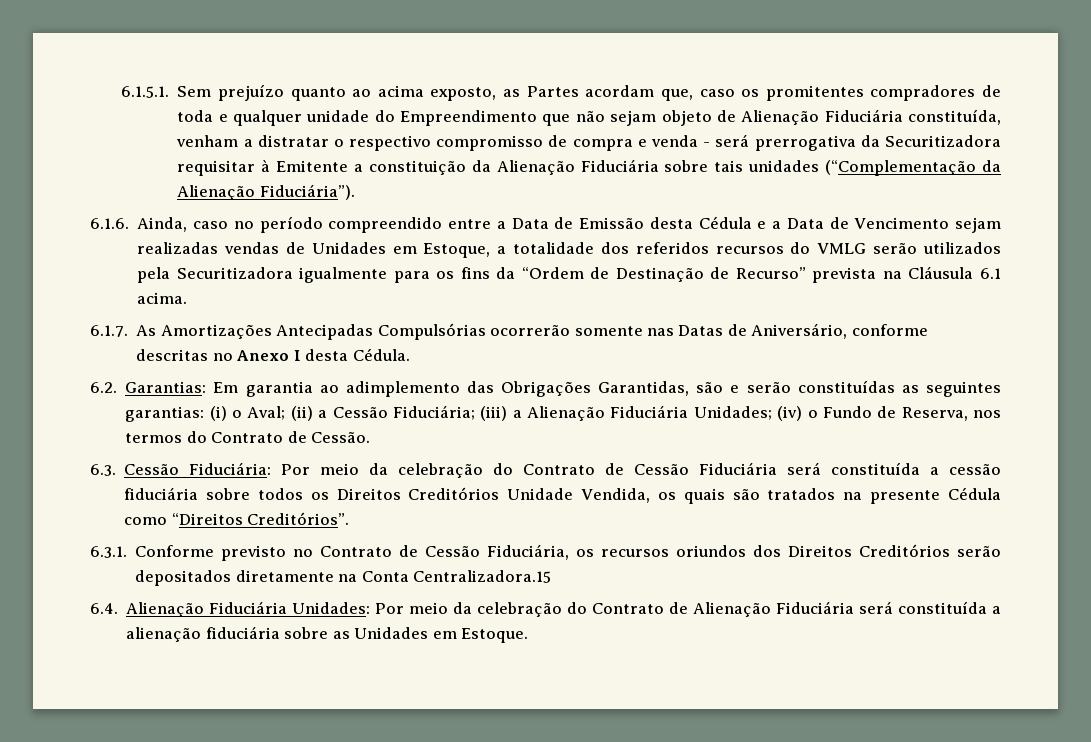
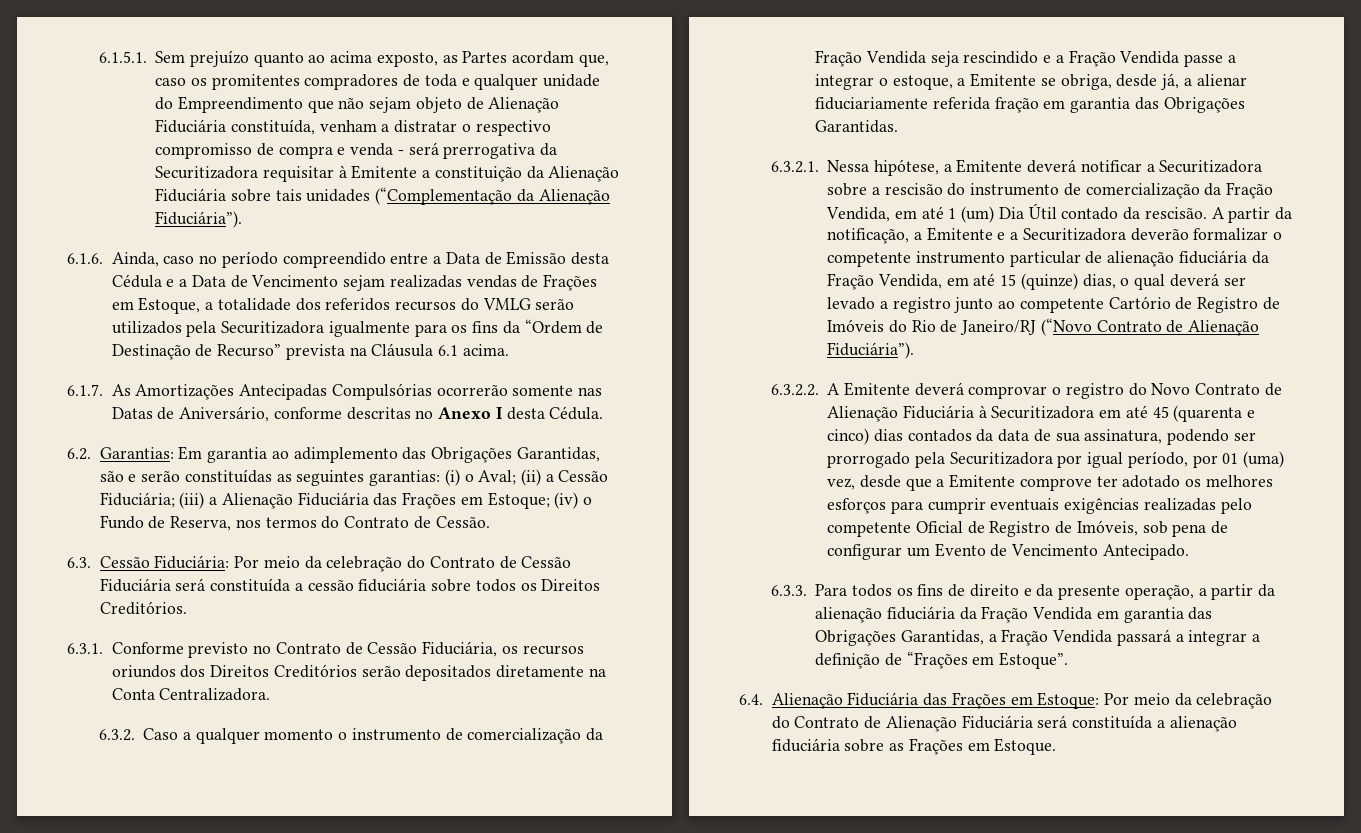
[311,242,386,254] Unidades -> [543,274,598,291] Frações
[693,406,772,420] Unidades; -> [373,492,550,509] das Frações em Estoque;
[408,487,1002,504] [124,512,350,525] Creditórios Unidade Vendida, os quais são tratados na presente Cédula como “Direitos Creditórios”. -> [99,601,187,615] Creditórios.
[413,570,552,583] Centralizadora.15 -> [159,688,271,701] [98,728,604,744] [815,50,1236,67] [815,73,1247,90] [815,97,1245,113] [815,120,899,133] [770,159,1263,176] [827,182,1274,199] [826,203,1292,223] [827,227,1283,244] [827,250,1269,267] [827,273,1246,290] [827,296,1280,313] [827,318,1260,336] [827,342,915,359] [770,382,1282,399] [827,405,1256,422] [827,428,1256,445] [827,451,1285,468] [827,474,1273,491] [827,498,1252,514] [827,520,1229,537] [827,543,1189,560] [770,584,1275,600] [815,606,1213,623] [815,629,1261,646] [815,651,1069,669] Centralizadora. // 6.3.2. Caso a qualquer momento o instrumento de comercialização da Fração Vendida seja rescindido e a Fração Vendida passe a integrar o estoque, a Emitente se obriga, desde já, a alienar fiduciariamente referida fração em garantia das Obrigações Garantidas. // 6.3.2.1. Nessa hipótese, a Emitente deverá notificar a Securitizadora sobre a rescisão do instrumento de comercialização da Fração Vendida, em até 1 (um) Dia Útil contado da rescisão. A partir da notificação, a Emitente e a Securitizadora deverão formalizar o competente instrumento particular de alienação fiduciária da Fração Vendida, em até 15 (quinze) dias, o qual deverá ser levado a registro junto ao competente Cartório de Registro de Imóveis do Rio de Janeiro/RJ (“Novo Contrato de Alienação Fiduciária”). // 6.3.2.2. A Emitente deverá comprovar o registro do Novo Contrato de Alienação Fiduciária à Securitizadora em até 45 (quarenta e cinco) dias contados da data de sua assinatura, podendo ser prorrogado pela Securitizadora por igual período, por 01 (uma) vez, desde que a Emitente comprove ter adotado os melhores esforços para cumprir eventuais exigências realizadas pelo competente Oficial de Registro de Imóveis, sob pena de configurar um Evento de Vencimento Antecipado. // 6.3.3. Para todos os fins de direito e da presente operação, a partir da alienação fiduciária da Fração Vendida em garantia das Obrigações Garantidas, a Fração Vendida passará a integrar a definição de “Frações em Estoque”.
[292,602,371,614] Unidades: -> [923,692,1100,709] das Frações em Estoque:
[354,627,429,639] Unidades -> [908,738,963,755] Frações

